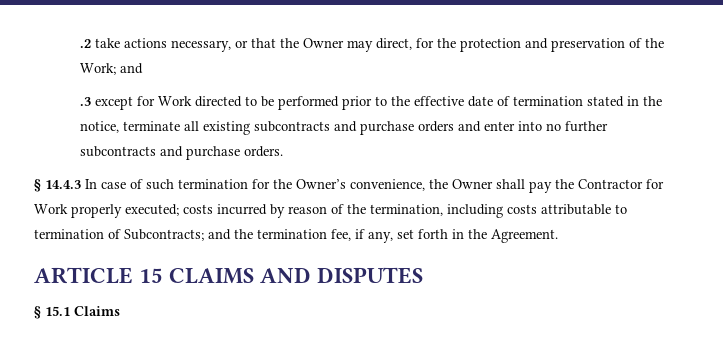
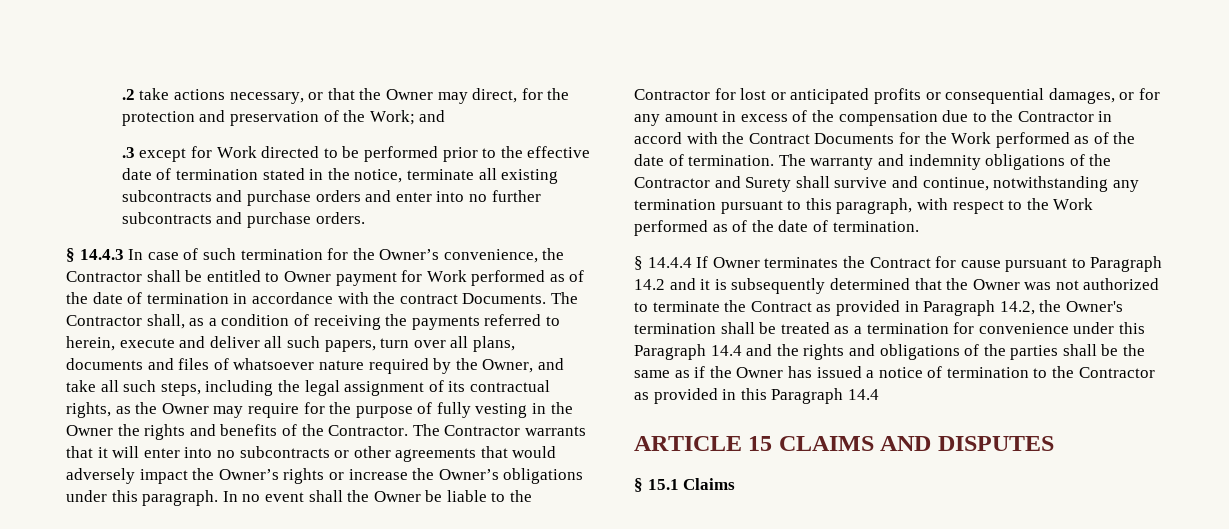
[452,179,664,193] [34,204,627,218] [34,229,558,243] Owner shall pay the Contractor for Work properly executed; costs incurred by reason of the termination, including costs attributable to termination of Subcontracts; and the termination fee, if any, set forth in the Agreement. -> [66,270,585,286] [66,292,578,304] [66,314,560,330] [66,336,515,352] [66,358,564,374] [66,380,550,396] [66,402,573,418] [66,424,586,440] [66,446,557,462] [66,468,584,484] [66,490,533,506] [634,88,1160,104] [634,110,1113,126] [634,132,1136,148] [634,154,1112,170] [634,176,1139,192] [634,198,1094,214] [634,220,919,236] [634,256,1163,272] [634,278,1160,294] [634,300,1123,316] [634,322,1145,334] [634,344,1146,360] [634,366,1155,378] [634,388,879,404] Contractor shall be entitled to Owner payment for Work performed as of the date of termination in accordance with the contract Documents. The Contractor shall, as a condition of receiving the payments referred to herein, execute and deliver all such papers, turn over all plans, documents and files of whatsoever nature required by the Owner, and take all such steps, including the legal assignment of its contractual rights, as the Owner may require for the purpose of fully vesting in the Owner the rights and benefits of the Contractor. The Contractor warrants that it will enter into no subcontracts or other agreements that would adversely impact the Owner’s rights or increase the Owner’s obligations under this paragraph. In no event shall the Owner be liable to the Contractor for lost or anticipated profits or consequential damages, or for any amount in excess of the compensation due to the Contractor in accord with the Contract Documents for the Work performed as of the date of termination. The warranty and indemnity obligations of the Contractor and Surety shall survive and continue, notwithstanding any termination pursuant to this paragraph, with respect to the Work performed as of the date of termination. // § 14.4.4 If Owner terminates the Contract for cause pursuant to Paragraph 14.2 and it is subsequently determined that the Owner was not authorized to terminate the Contract as provided in Paragraph 14.2, the Owner's termination shall be treated as a termination for convenience under this Paragraph 14.4 and the rights and obligations of the parties shall be the same as if the Owner has issued a notice of termination to the Contractor as provided in this Paragraph 14.4

